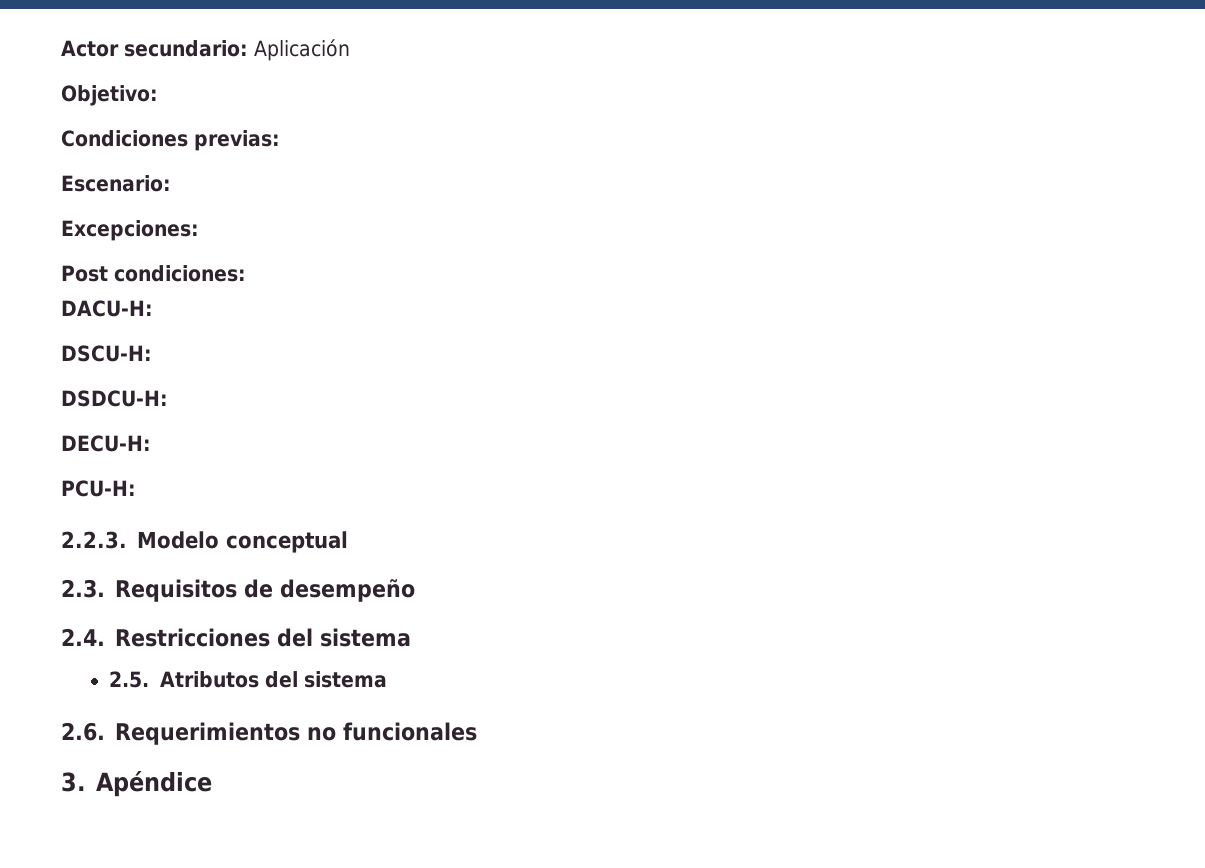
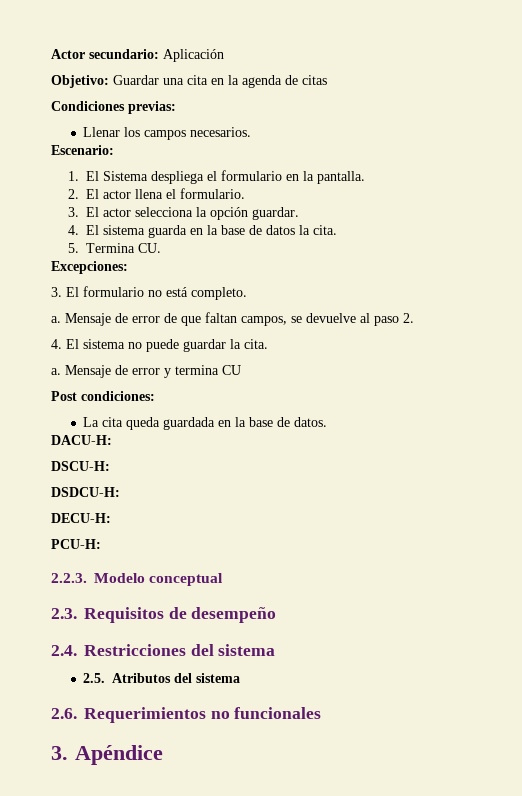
[61,130,280,151] [61,175,171,192] [61,220,199,241] [61,265,246,282] // Condiciones previas: // Escenario: // Excepciones: // Post condiciones: -> [113,75,327,88] [51,101,176,114] [83,127,252,140] [51,145,114,155] [67,170,365,184] [67,188,245,199] [67,207,299,220] [67,225,337,238] [67,243,161,253] [51,261,128,274] [51,286,247,300] [51,312,414,326] [51,339,268,352] [51,365,241,378] [51,391,155,401] [83,417,328,430] Guardar una cita en la agenda de citas // Condiciones previas: // Llenar los campos necesarios. // Escenario: // 1. El Sistema despliega el formulario en la pantalla. // 2. El actor llena el formulario. // 3. El actor selecciona la opción guardar. // 4. El sistema guarda en la base de datos la cita. // 5. Termina CU. // Excepciones: // 3. El formulario no está completo. // a. Mensaje de error de que faltan campos, se devuelve al paso 2. // 4. El sistema no puede guardar la cita. // a. Mensaje de error y termina CU // Post condiciones: // La cita queda guardada en la base de datos.

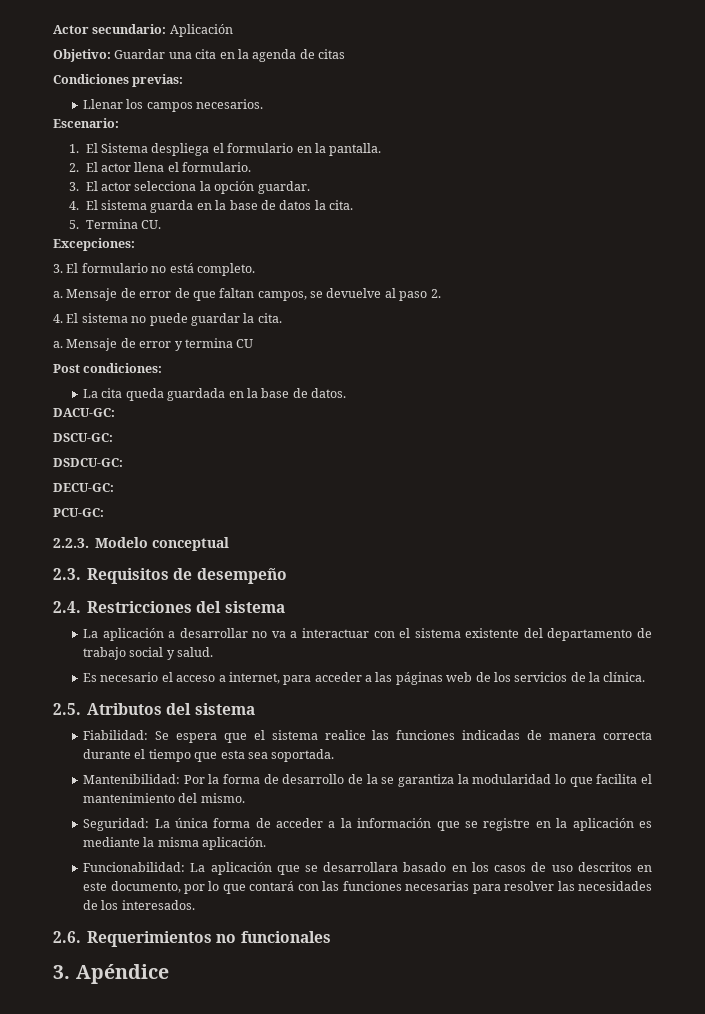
[51,435,112,445] [51,461,110,471] [51,487,120,497] [51,513,111,523] [51,539,101,549] DACU-H: // DSCU-H: // DSDCU-H: // DECU-H: // PCU-H: -> [53,408,115,417] [53,433,113,442] [53,458,123,467] [53,483,114,492] [53,508,104,517] DACU-GC: // DSCU-GC: // DSDCU-GC: // DECU-GC: // PCU-GC:
[83,673,241,683] 2.5. Atributos del sistema -> [83,628,652,641] [83,647,214,660] [83,672,646,685] [53,703,255,715] [83,730,653,743] [83,749,335,762] [83,774,653,787] [83,793,245,803] [83,818,653,831] [83,837,267,850] [83,862,652,875] [83,881,652,894] [83,900,195,910] La aplicación a desarrollar no va a interactuar con el sistema existente del departamento de trabajo social y salud. // Es necesario el acceso a internet, para acceder a las páginas web de los servicios de la clínica. // 2.5. Atributos del sistema // Fiabilidad: Se espera que el sistema realice las funciones indicadas de manera correcta durante el tiempo que esta sea soportada. // Mantenibilidad: Por la forma de desarrollo de la se garantiza la modularidad lo que facilita el mantenimiento del mismo. // Seguridad: La única forma de acceder a la información que se registre en la aplicación es mediante la misma aplicación. // Funcionabilidad: La aplicación que se desarrollara basado en los casos de uso descritos en este documento, por lo que contará con las funciones necesarias para resolver las necesidades de los interesados.

